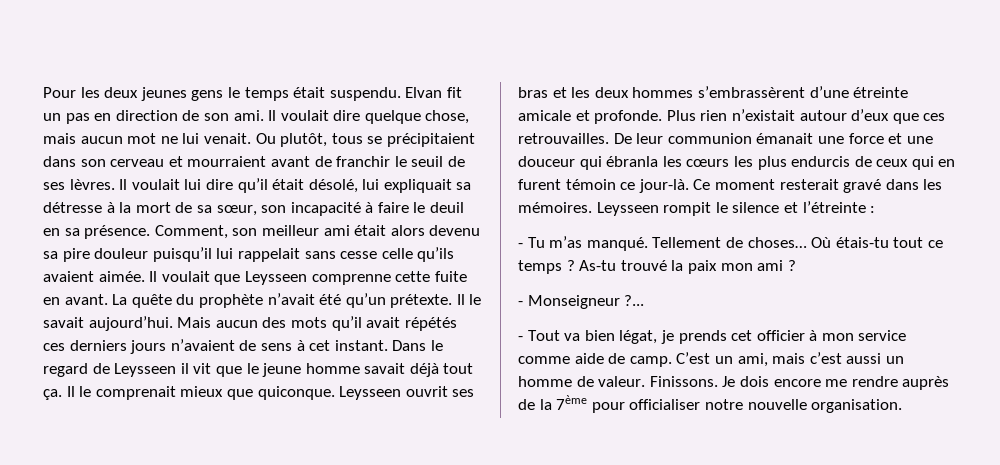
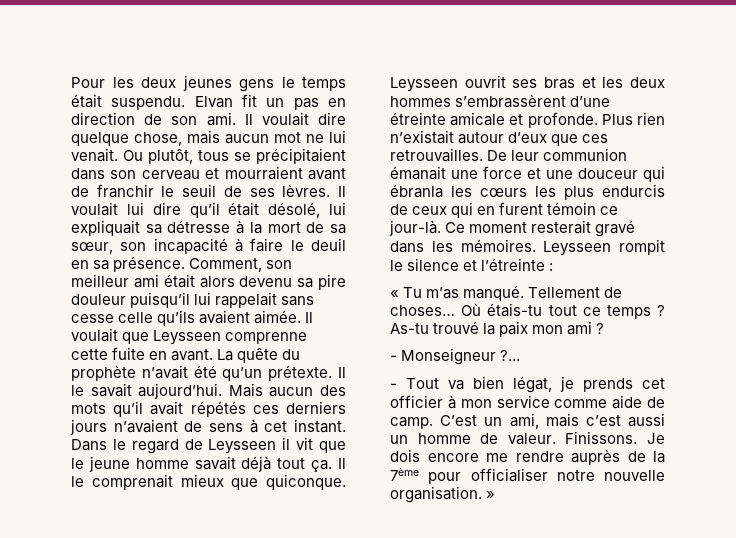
[518,243,523,248] - -> [390,290,399,298] «
(903, 406) none -> [486,491,496,499] »

